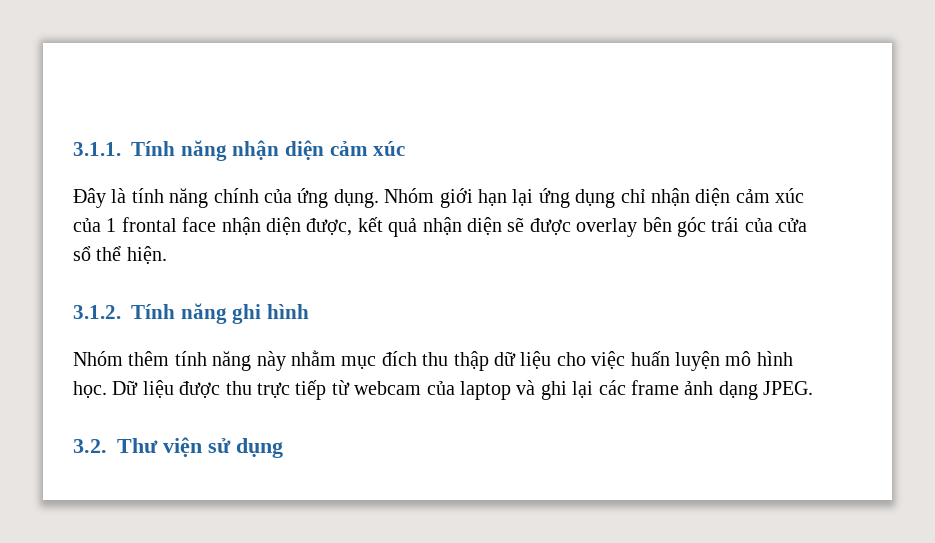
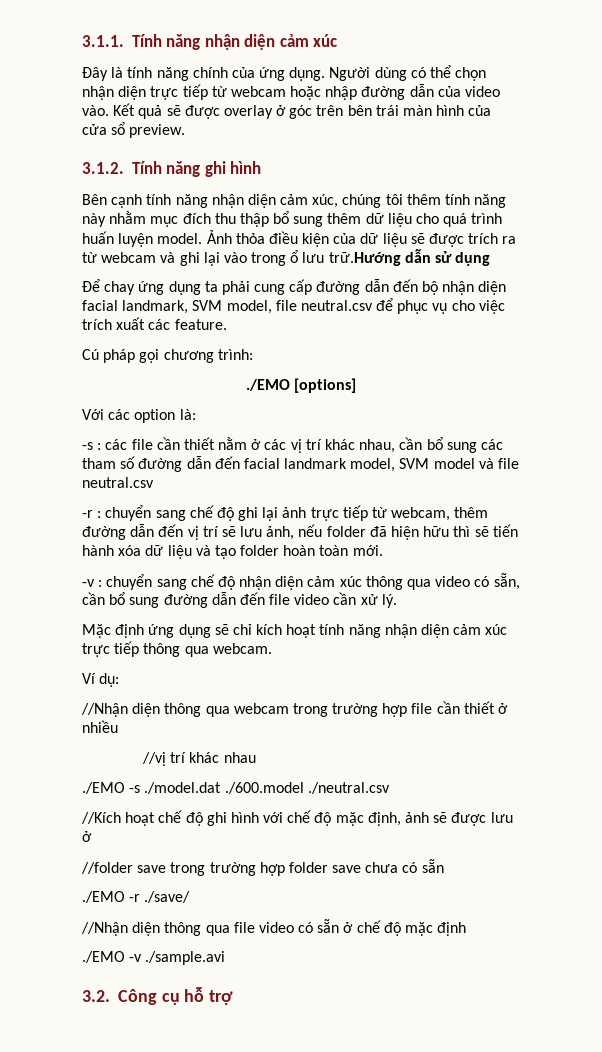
[384,188,805,208] [73,217,740,237] Nhóm giới hạn lại ứng dụng chỉ nhận diện cảm xúc của 1 frontal face nhận diện được, kết quả nhận diện sẽ được overlay bên góc trái -> [329,65,487,81] [82,84,501,100] [82,103,465,119] Người dùng có thể chọn nhận diện trực tiếp từ webcam hoặc nhập đường dẫn của video vào. Kết quả sẽ được overlay ở góc trên bên trái màn hình
[96,246,167,264] thể hiện. -> [129,124,186,138] preview.
[73,351,123,366] Nhóm -> [82,194,403,208] Bên cạnh tính năng nhận diện cảm xúc, chúng tôi
[493,351,793,371] [73,380,814,400] [73,437,283,458] dữ liệu cho việc huấn luyện mô hình học. Dữ liệu được thu trực tiếp từ webcam của laptop và ghi lại các frame ảnh dạng JPEG. // 3.2. Thư viện sử dụng -> [273,211,503,227] [82,230,517,247] [82,249,491,266] [82,279,507,295] [82,298,505,314] [82,317,227,330] [82,349,253,363] [245,378,357,393] [82,409,196,423] [82,437,503,453] [82,456,520,472] [82,477,154,488] [82,505,489,521] [82,524,518,540] [82,545,383,559] [82,573,520,590] [82,592,397,608] [82,624,508,638] [82,641,272,657] [82,673,120,687] [81,701,509,717] [82,720,118,733] [142,752,256,766] [82,782,390,794] [81,810,513,826] [82,831,92,842] [81,859,444,876] [82,891,191,903] [81,919,467,936] [82,951,226,965] [82,987,234,1005] bổ sung thêm dữ liệu cho quá trình huấn luyện model. Ảnh thỏa điều kiện của dữ liệu sẽ được trích ra từ webcam và ghi lại vào trong ổ lưu trữ.Hướng dẫn sử dụng // Để chay ứng dụng ta phải cung cấp đường dẫn đến bộ nhận diện facial landmark, SVM model, file neutral.csv để phục vụ cho việc trích xuất các feature. // Cú pháp gọi chương trình: // ./EMO [options] // Với các option là: // -s : các file cần thiết nằm ở các vị trí khác nhau, cần bổ sung các tham số đường dẫn đến facial landmark model, SVM model và file neutral.csv // -r : chuyển sang chế độ ghi lại ảnh trực tiếp từ webcam, thêm đường dẫn đến vị trí sẽ lưu ảnh, nếu folder đã hiện hữu thì sẽ tiến hành xóa dữ liệu và tạo folder hoàn toàn mới. // -v : chuyển sang chế độ nhận diện cảm xúc thông qua video có sẵn, cần bổ sung đường dẫn đến file video cần xử lý. // Mặc định ứng dụng sẽ chỉ kích hoạt tính năng nhận diện cảm xúc trực tiếp thông qua webcam. // Ví dụ: // //Nhận diện thông qua webcam trong trường hợp file cần thiết ở nhiều // //vị trí khác nhau // ./EMO -s ./model.dat ./600.model ./neutral.csv // //Kích hoạt chế độ ghi hình với chế độ mặc định, ảnh sẽ được lưu ở // //folder save trong trường hợp folder save chưa có sẵn // ./EMO -r ./save/ // //Nhận diện thông qua file video có sẵn ở chế độ mặc định // ./EMO -v ./sample.avi // 3.2. Công cụ hỗ trợ

